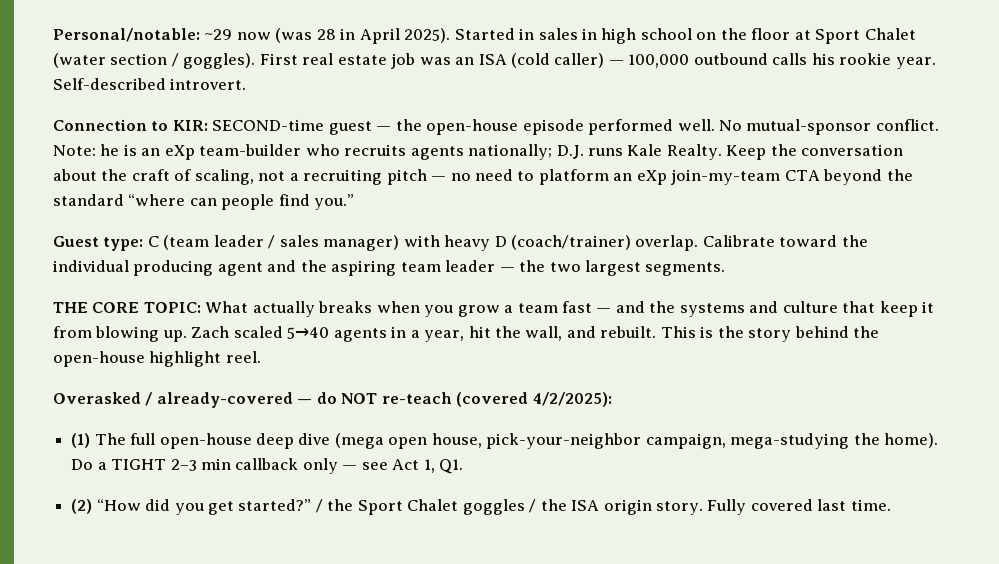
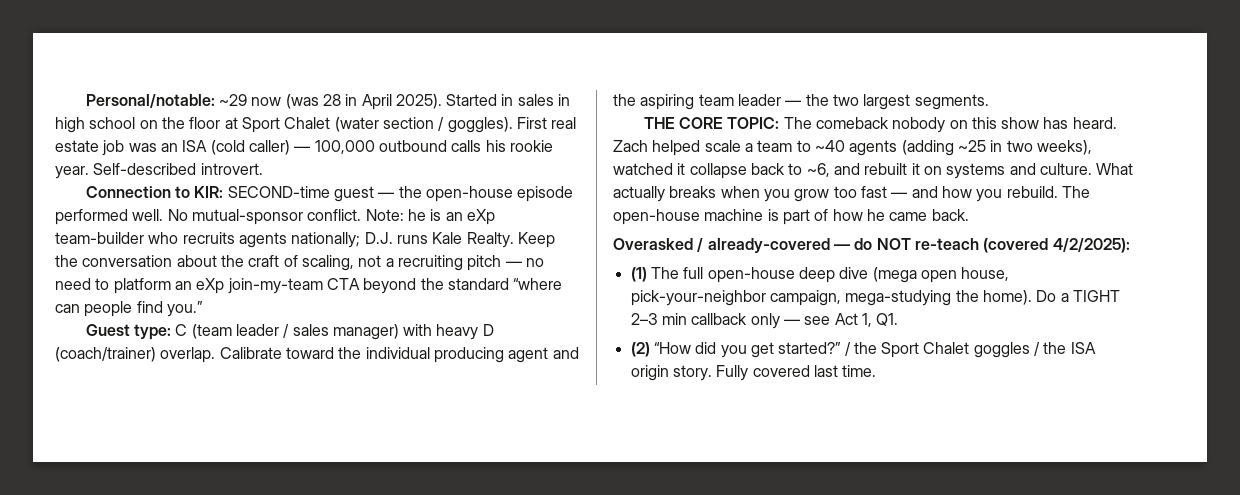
(201, 307) none -> [783,117,1117,133] [613,140,1092,156] [613,163,1092,179] The comeback nobody on this show has heard. Zach helped scale a team to ~40 agents (adding ~25 in two weeks), watched it collapse back to ~6, and rebuilt it on systems and culture.
[504,303,558,313] a team -> [833,186,857,198] too
[649,301,935,317] [53,326,880,342] [53,351,261,367] the systems and culture that keep it from blowing up. Zach scaled 5→40 agents in a year, hit the wall, and rebuilt. This is the story behind the open-house highlight reel. -> [941,186,1090,202] [613,209,969,225] how you rebuild. The open-house machine is part of how he came back.

